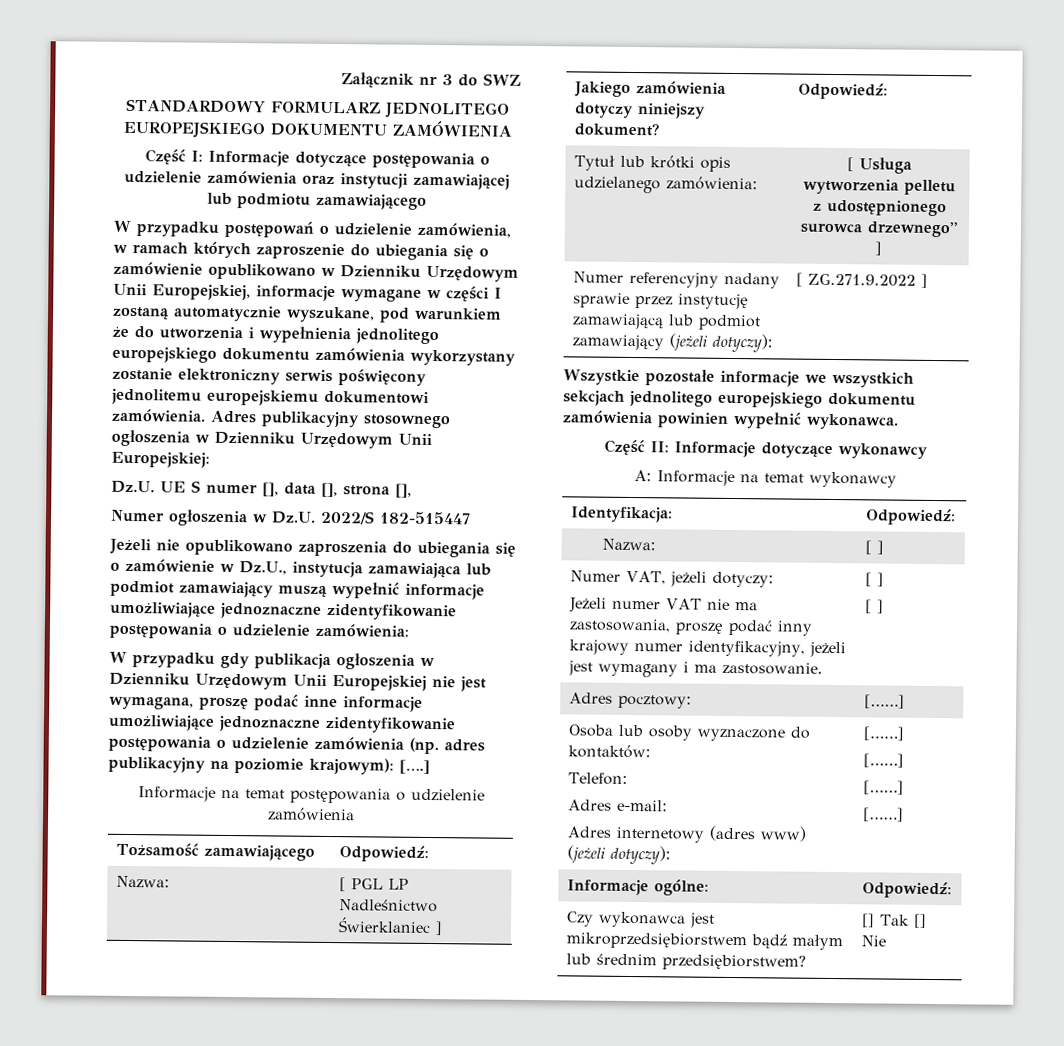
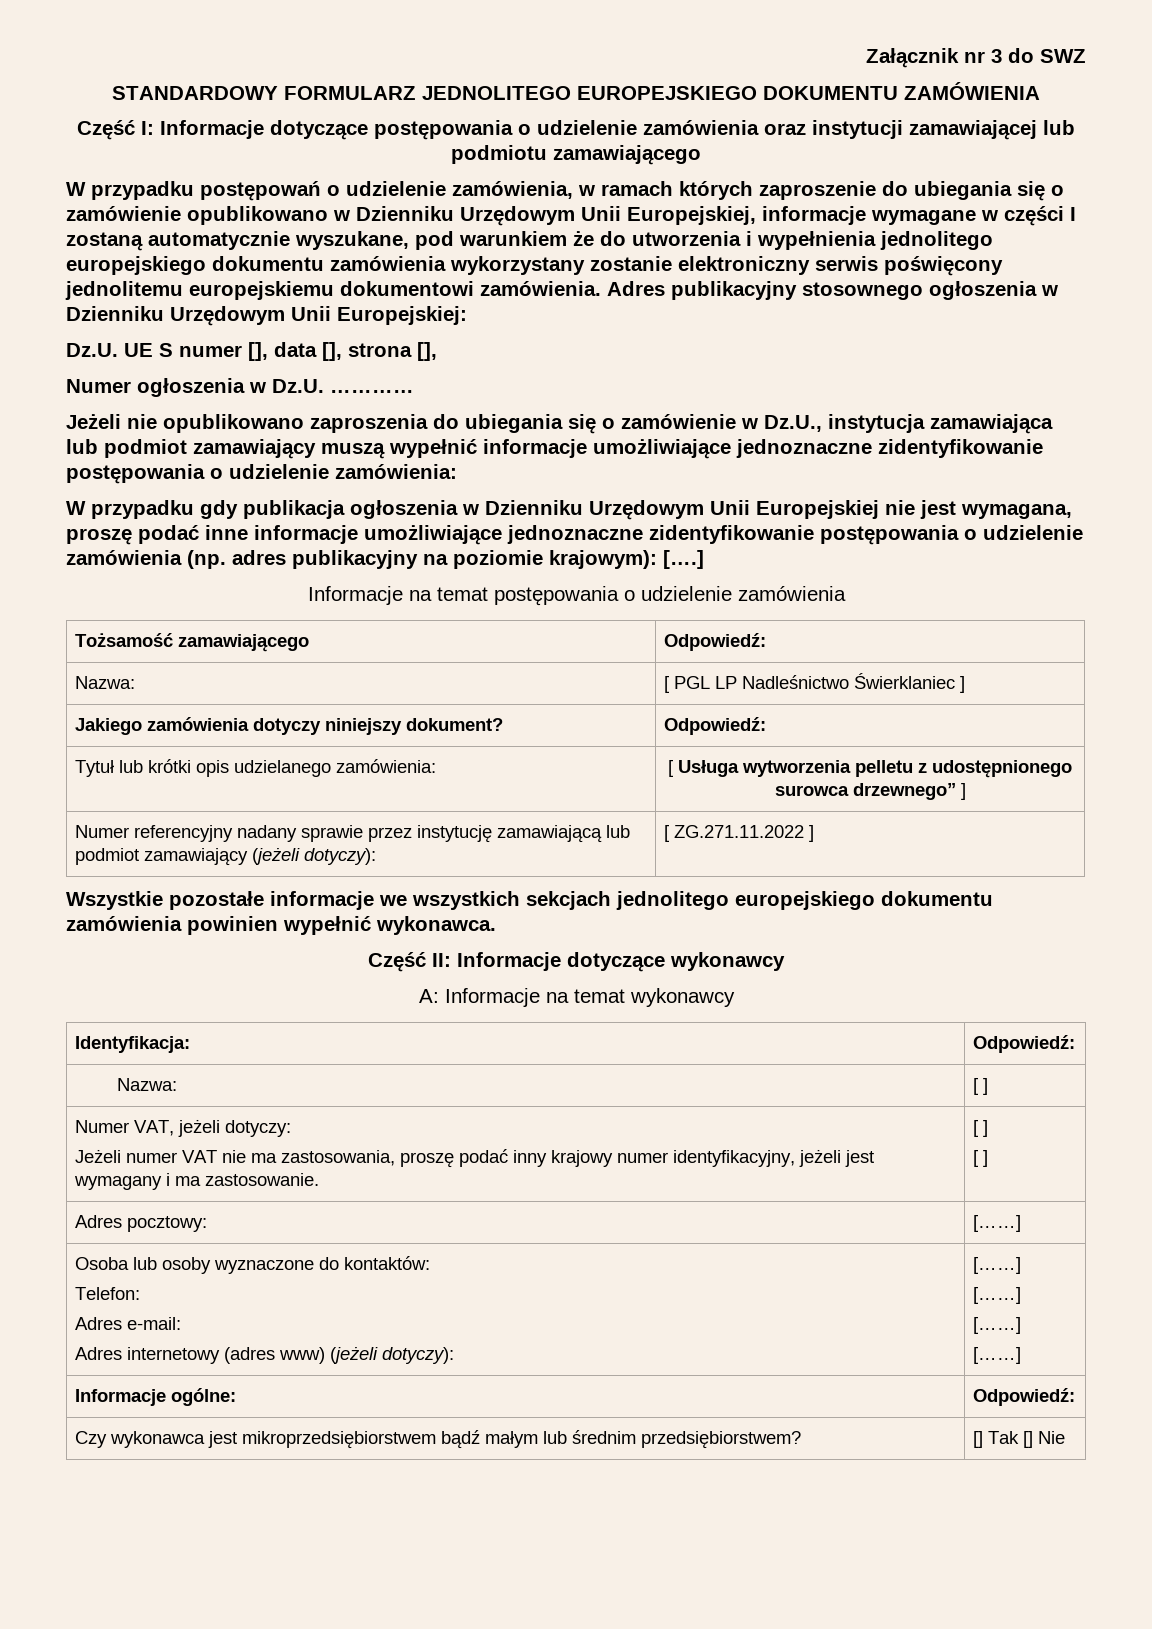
[320,510,471,525] 2022/S 182-515447 -> [330,390,414,393] …………
[807,273,916,287] ZG.271.9.2022 -> [673,825,804,838] ZG.271.11.2022

